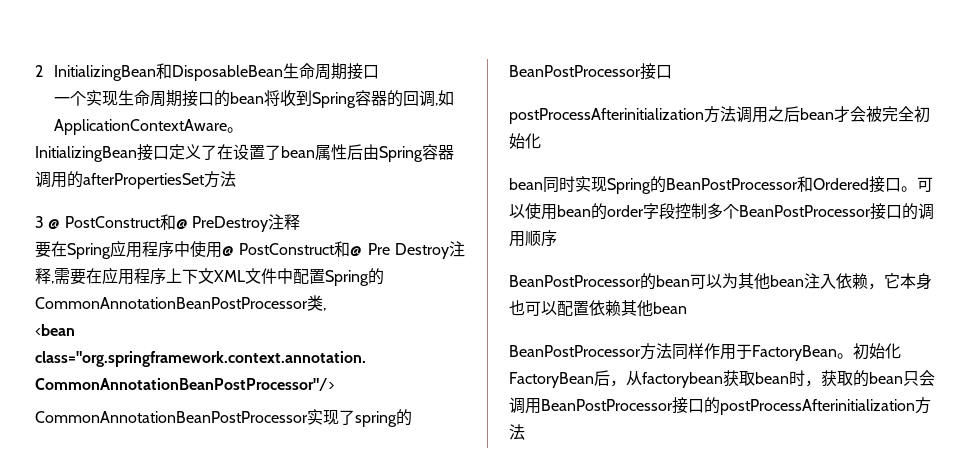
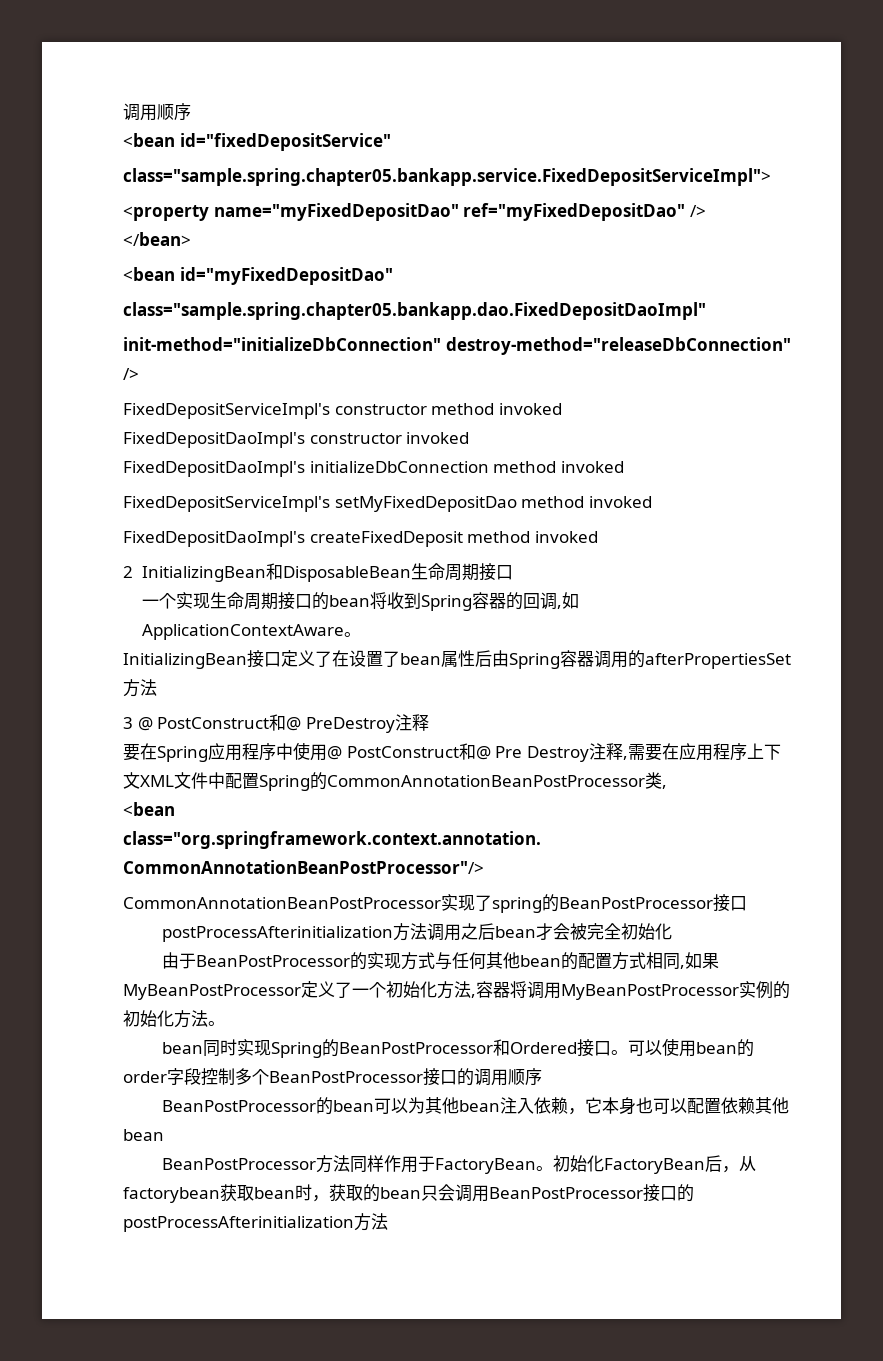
(35, 71) none -> [123,103,191,121] [123,133,391,151] [123,168,771,186] [123,203,706,221] [123,232,191,246] [123,267,393,285] [123,302,706,320] [123,337,791,355] [123,368,139,380] [123,403,562,419] [123,432,470,448] [123,461,624,477] [123,496,652,512] [123,531,598,547] 调用顺序 // <bean id="fixedDepositService" // class="sample.spring.chapter05.bankapp.service.FixedDepositServiceImpl"> // <property name="myFixedDepositDao" ref="myFixedDepositDao" /> // </bean> // <bean id="myFixedDepositDao" // class="sample.spring.chapter05.bankapp.dao.FixedDepositDaoImpl" // init-method="initializeDbConnection" destroy-method="releaseDbConnection" /> // FixedDepositServiceImpl's constructor method invoked // FixedDepositDaoImpl's constructor invoked // FixedDepositDaoImpl's initializeDbConnection method invoked // FixedDepositServiceImpl's setMyFixedDepositDao method invoked // FixedDepositDaoImpl's createFixedDeposit method invoked //
(541, 141) none -> [162,952,720,970] [123,981,790,1000] [123,1010,225,1028] // 由于BeanPostProcessor的实现方式与任何其他bean的配置方式相同,如果MyBeanPostProcessor定义了一个初始化方法,容器将调用MyBeanPostProcessor实例的初始化方法。

